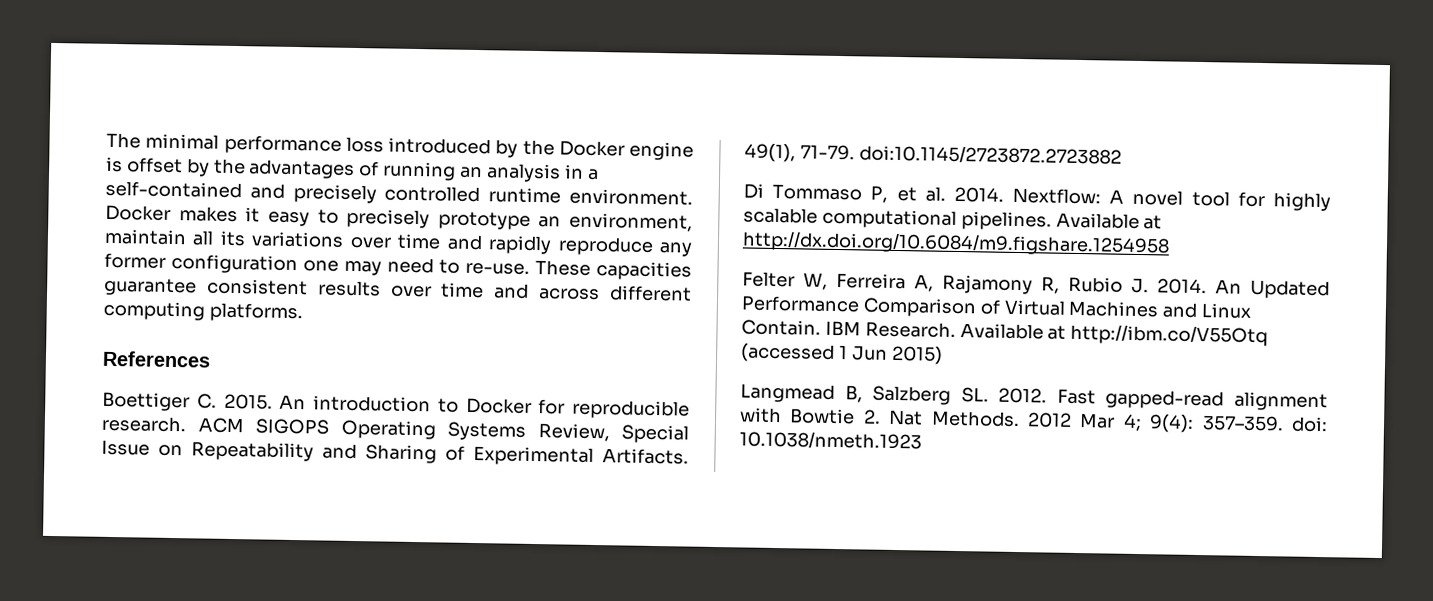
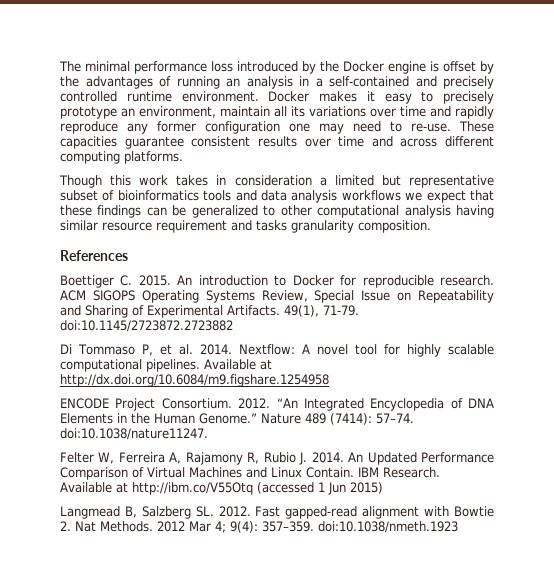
(303, 312) none -> [59,175,494,188] [60,190,494,203] [60,205,495,218] [60,220,431,233] // Though this work takes in consideration a limited but representative subset of bioinformatics tools and data analysis workflows we expect that these findings can be generalized to other computational analysis having similar resource requirement and tasks granularity composition.
(1170, 243) none -> [60,398,494,411] [60,413,414,425] [60,428,208,440] // ENCODE Project Consortium. 2012. “An Integrated Encyclopedia of DNA Elements in the Human Genome.” Nature 489 (7414): 57–74. doi:10.1038/nature11247.
[1291,416,1328,433] [739,430,922,451] doi: 10.1038/nmeth.1923 -> [318,521,458,533] doi:10.1038/nmeth.1923

